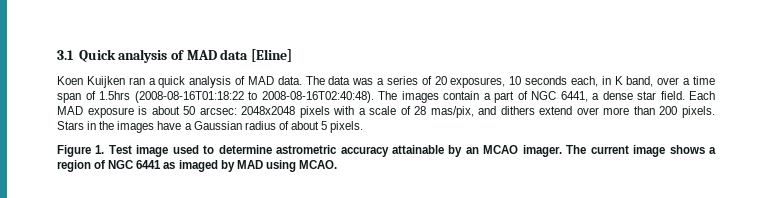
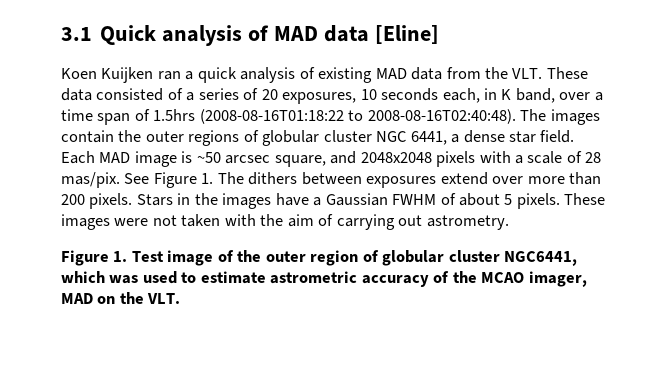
[247,76,374,85] MAD data. The data was -> [318,67,588,83] [61,88,183,101] existing MAD data from the VLT. These data consisted of
[483,91,528,103] a part of -> [118,130,372,146] the outer regions of globular cluster
[87,106,237,118] exposure is about 50 arcsec: -> [134,151,357,167] image is ~50 arcsec square, and
[430,106,535,118] mas/pix, and dithers -> [61,172,437,188] mas/pix. See Figure 1. The dithers between exposures
[244,121,276,130] radius -> [392,194,437,205] FWHM
[57,145,169,157] // Figure 1. Test image -> [564,193,606,205] [61,214,509,230] [61,250,578,266] [61,271,139,284] These images were not taken with the aim of carrying out astrometry. // Figure 1. Test image of the outer region of globular cluster NGC6441, which was
[218,145,272,154] determine -> [200,271,266,284] estimate
[392,145,717,157] [57,160,337,172] attainable by an MCAO imager. The current image shows a region of NGC 6441 as imaged by MAD using MCAO. -> [433,271,587,287] [61,292,181,304] of the MCAO imager, MAD on the VLT.

